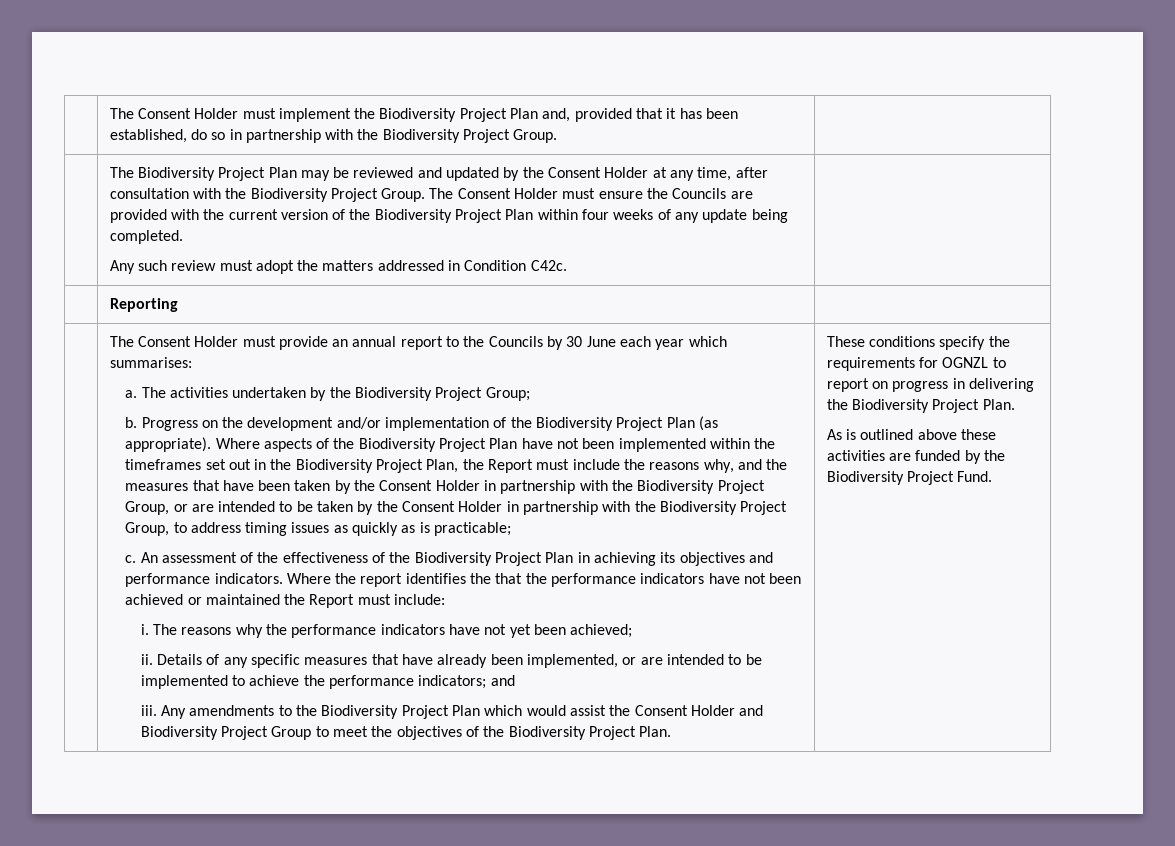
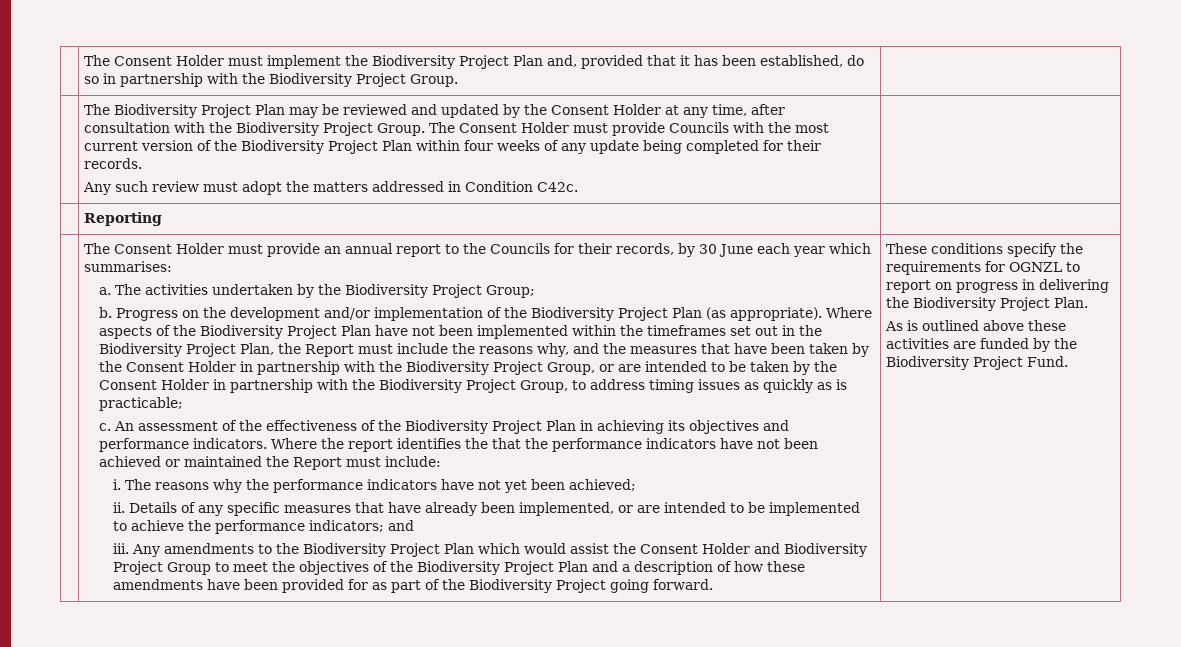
[598,188,753,199] [109,209,225,223] ensure the Councils are provided with the -> [612,122,830,136] provide Councils with the most
[109,230,183,244] completed. -> [686,140,822,154] [84,158,143,169] completed for their records.
(543, 341) none -> [554,243,675,255] for their records,
[639,726,672,737] Plan. -> [557,561,805,575] [112,579,713,593] Plan and a description of how these amendments have been provided for as part of the Biodiversity Project going forward.

